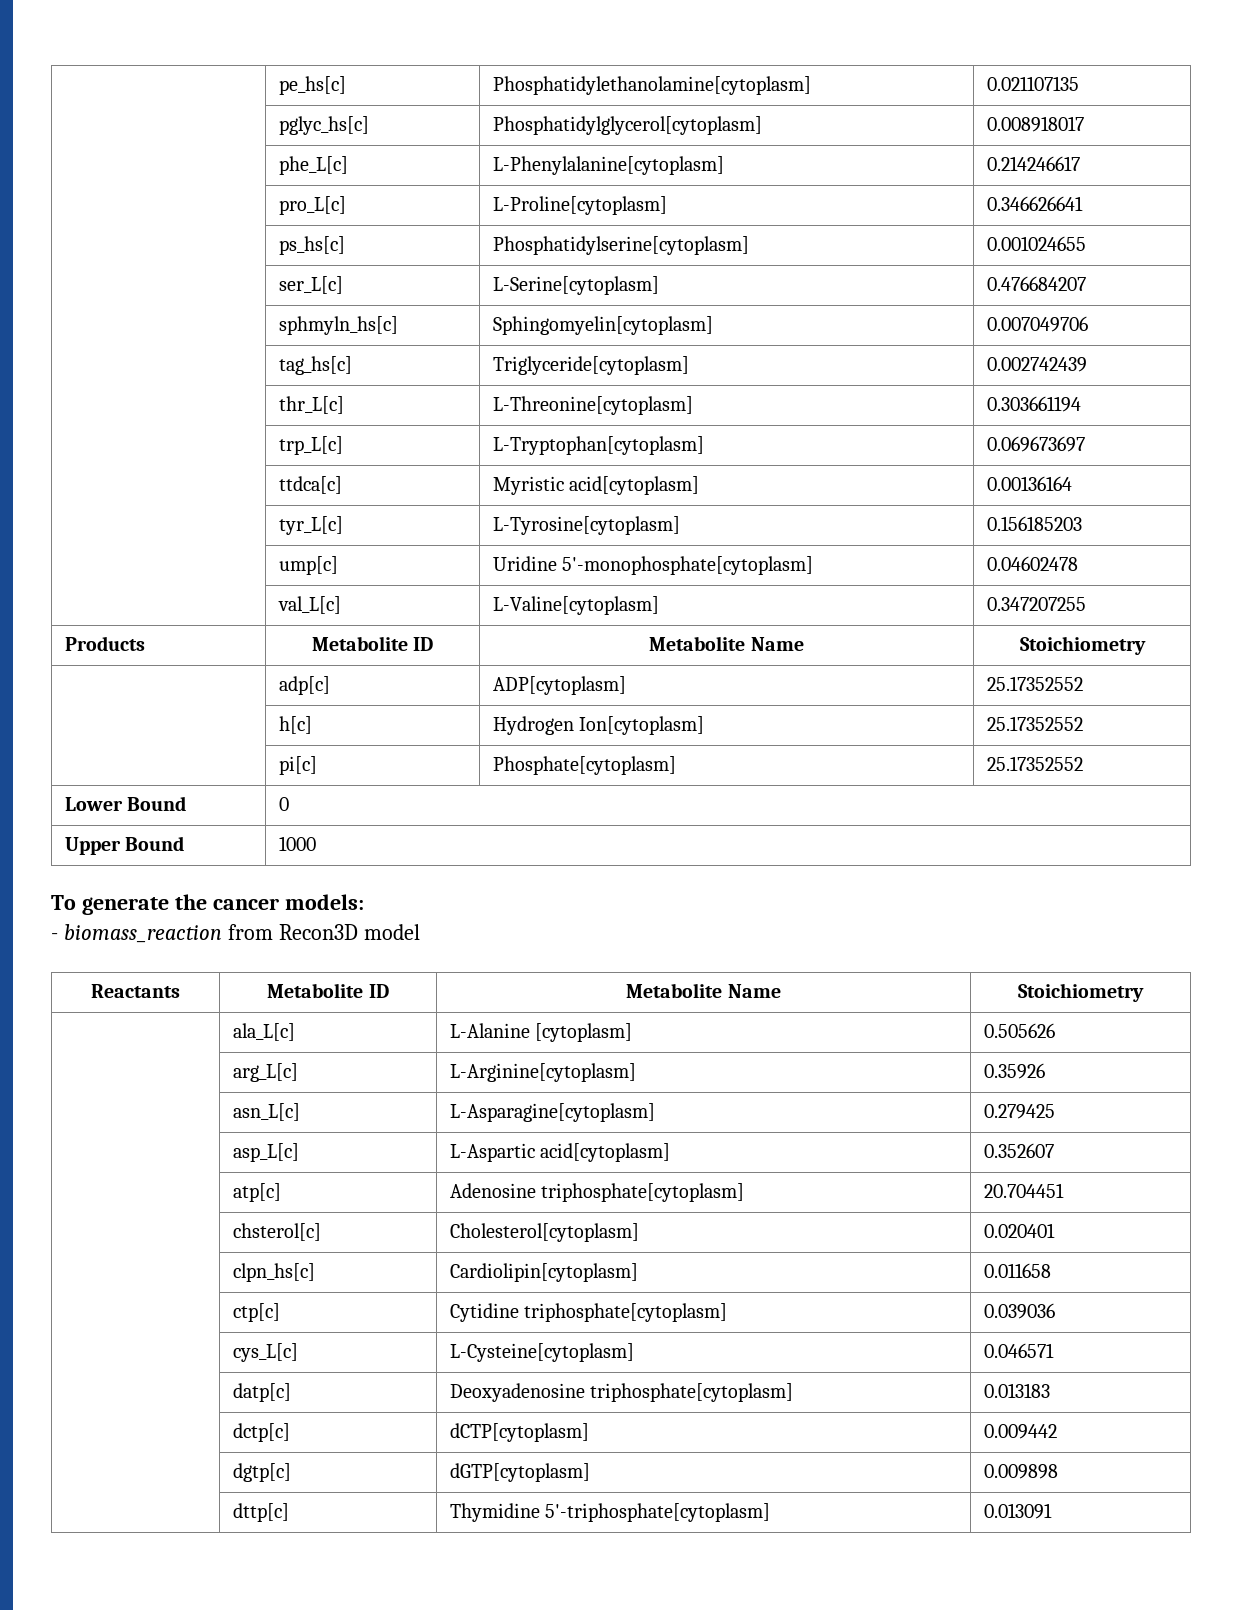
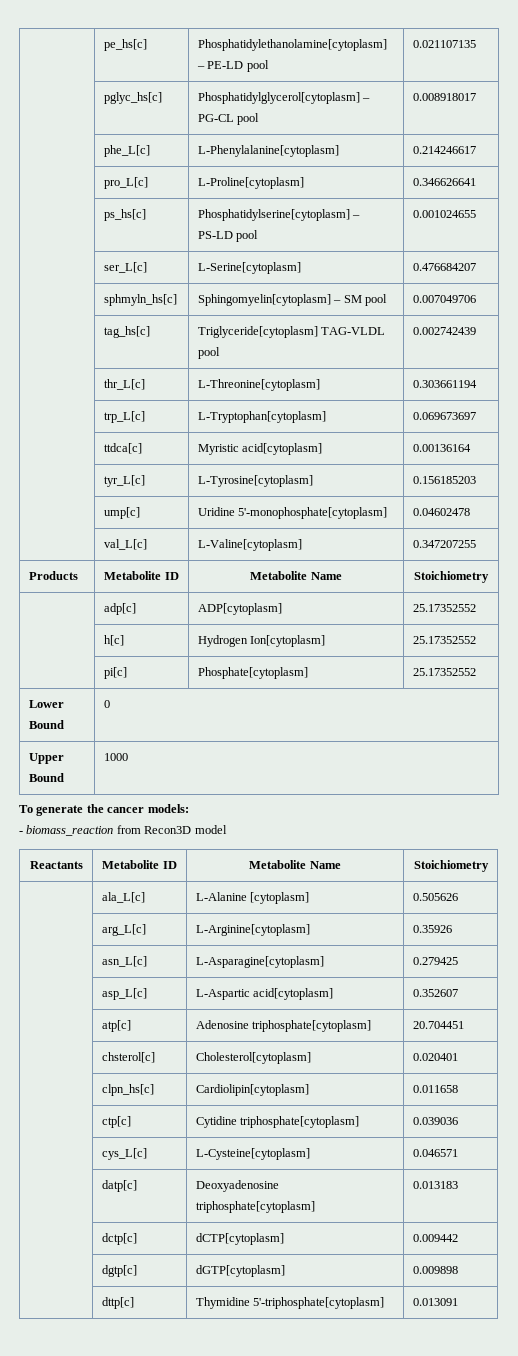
(812, 85) none -> [196,60,269,72] – PE-LD pool
(763, 125) none -> [362,98,371,101] [197,113,260,125] – PG-CL pool
(750, 245) none -> [352,215,361,218] [197,230,259,242] – PS-LD pool
(714, 325) none -> [333,294,388,306] – SM pool
(690, 365) none -> [321,327,386,335] [197,347,220,359] TAG-VLDL pool

